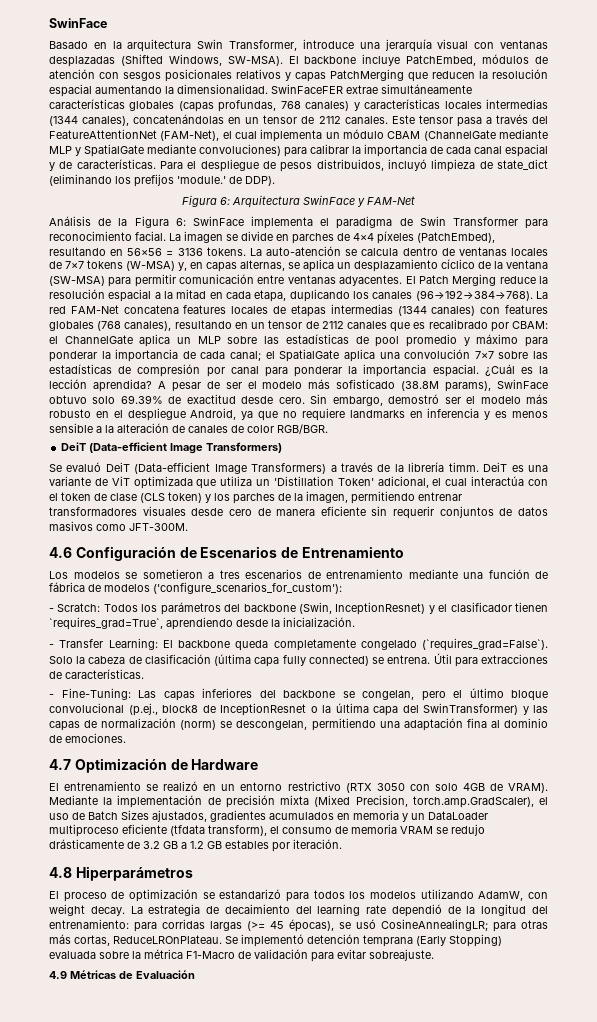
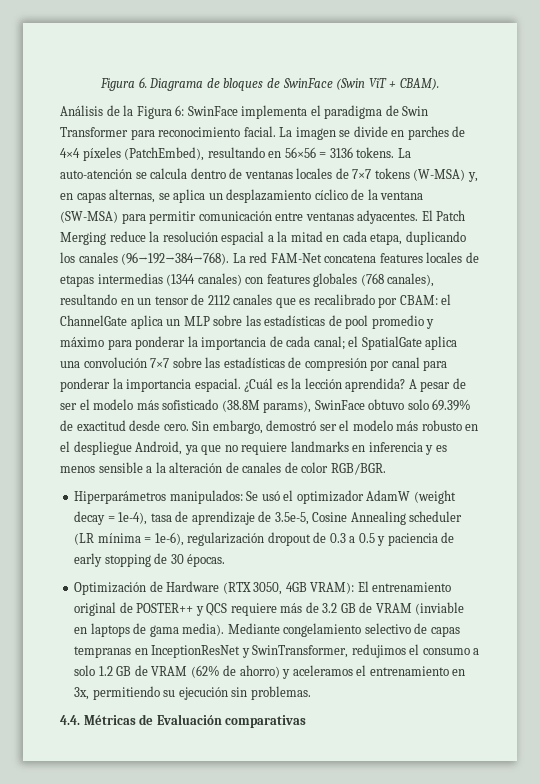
[49,18,107,28] [49,39,548,52] [49,54,549,67] [49,69,548,82] [49,84,472,97] [49,99,548,112] [49,114,548,127] [49,129,548,142] [49,144,548,157] [49,159,548,172] [49,174,275,187] [182,195,415,208] SwinFace // Basado en la arquitectura Swin Transformer, introduce una jerarquía visual con ventanas desplazadas (Shifted Windows, SW-MSA). El backbone incluye PatchEmbed, módulos de atención con sesgos posicionales relativos y capas PatchMerging que reducen la resolución espacial aumentando la dimensionalidad. SwinFaceFER extrae simultáneamente características globales (capas profundas, 768 canales) y características locales intermedias (1344 canales), concatenándolas en un tensor de 2112 canales. Este tensor pasa a través del FeatureAttentionNet (FAM-Net), el cual implementa un módulo CBAM (ChannelGate mediante MLP y SpatialGate mediante convoluciones) para calibrar la importancia de cada canal espacial y de características. Para el despliegue de pesos distribuidos, incluyó limpieza de state_dict (eliminando los prefijos 'module.' de DDP). // Figura 6: Arquitectura SwinFace y FAM-Net -> [100,77,439,91] Figura 6. Diagrama de bloques de SwinFace (Swin ViT + CBAM).
[61,442,283,454] [49,462,549,474] [49,476,549,489] [49,491,462,504] [49,506,548,519] [49,521,188,531] [49,546,404,561] [49,569,548,579] [49,582,342,594] [49,602,548,615] [49,617,355,630] [49,638,548,651] [49,653,548,667] [49,669,144,679] [49,688,548,701] [49,703,548,716] [49,718,548,731] [49,733,126,743] [49,758,259,773] [49,781,548,793] [49,795,548,808] [49,810,488,822] [49,824,485,837] [49,839,342,852] [49,866,193,881] [49,889,549,902] [49,904,548,917] [49,919,548,932] [49,934,502,947] [49,949,434,962] [49,971,67,979] DeiT (Data-efficient Image Transformers) // Se evaluó DeiT (Data-efficient Image Transformers) a través de la librería timm. DeiT es una variante de ViT optimizada que utiliza un 'Distillation Token' adicional, el cual interactúa con el token de clase (CLS token) y los parches de la imagen, permitiendo entrenar transformadores visuales desde cero de manera eficiente sin requerir conjuntos de datos masivos como JFT-300M. // 4.6 Configuración de Escenarios de Entrenamiento // Los modelos se sometieron a tres escenarios de entrenamiento mediante una función de fábrica de modelos ('configure_scenarios_for_custom'): // - Scratch: Todos los parámetros del backbone (Swin, InceptionResnet) y el clasificador tienen `requires_grad=True`, aprendiendo desde la inicialización. // - Transfer Learning: El backbone queda completamente congelado (`requires_grad=False`). Solo la cabeza de clasificación (última capa fully connected) se entrena. Útil para extracciones de características. // - Fine-Tuning: Las capas inferiores del backbone se congelan, pero el último bloque convolucional (p.ej., block8 de InceptionResnet o la última capa del SwinTransformer) y las capas de normalización (norm) se descongelan, permitiendo una adaptación fina al dominio de emociones. // 4.7 Optimización de Hardware // El entrenamiento se realizó en un entorno restrictivo (RTX 3050 con solo 4GB de VRAM). Mediante la implementación de precisión mixta (Mixed Precision, torch.amp.GradScaler), el uso de Batch Sizes ajustados, gradientes acumulados en memoria y un DataLoader multiproceso eficiente (tfdata transform), el consumo de memoria VRAM se redujo drásticamente de 3.2 GB a 1.2 GB estables por iteración. // 4.8 Hiperparámetros // El proceso de optimización se estandarizó para todos los modelos utilizando AdamW, con weight decay. La estrategia de decaimiento del learning rate dependió de la longitud del entrenamiento: para corridas largas (>= 45 épocas), se usó CosineAnnealingLR; para otras más cortas, ReduceLROnPlateau. Se implementó detención temprana (Early Stopping) evaluada sobre la métrica F1-Macro de validación para evitar sobreajuste. // 4.9 -> [74,490,456,504] [74,511,463,525] [74,532,455,546] [74,553,226,567] [74,581,452,595] [74,602,465,616] [74,623,460,637] [74,644,480,658] [74,665,466,679] [74,686,311,700] [60,715,80,725] Hiperparámetros manipulados: Se usó el optimizador AdamW (weight decay = 1e-4), tasa de aprendizaje de 3.5e-5, Cosine Annealing scheduler (LR mínima = 1e-6), regularización dropout de 0.3 a 0.5 y paciencia de early stopping de 30 épocas. // Optimización de Hardware (RTX 3050, 4GB VRAM): El entrenamiento original de POSTER++ y QCS requiere más de 3.2 GB de VRAM (inviable en laptops de gama media). Mediante congelamiento selectivo de capas tempranas en InceptionResNet y SwinTransformer, redujimos el consumo a solo 1.2 GB de VRAM (62% de ahorro) y aceleramos el entrenamiento en 3x, permitiendo su ejecución sin problemas. // 4.4.
(195, 974) none -> [225,715,307,728] comparativas

